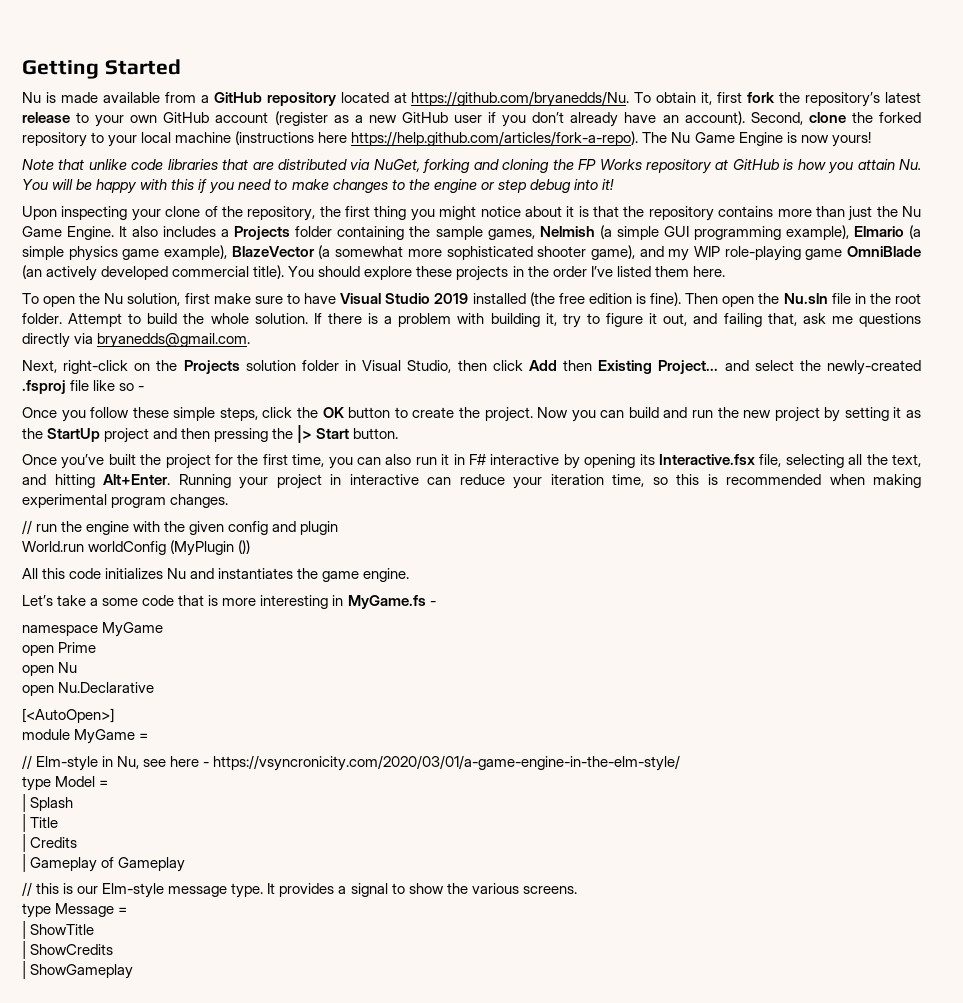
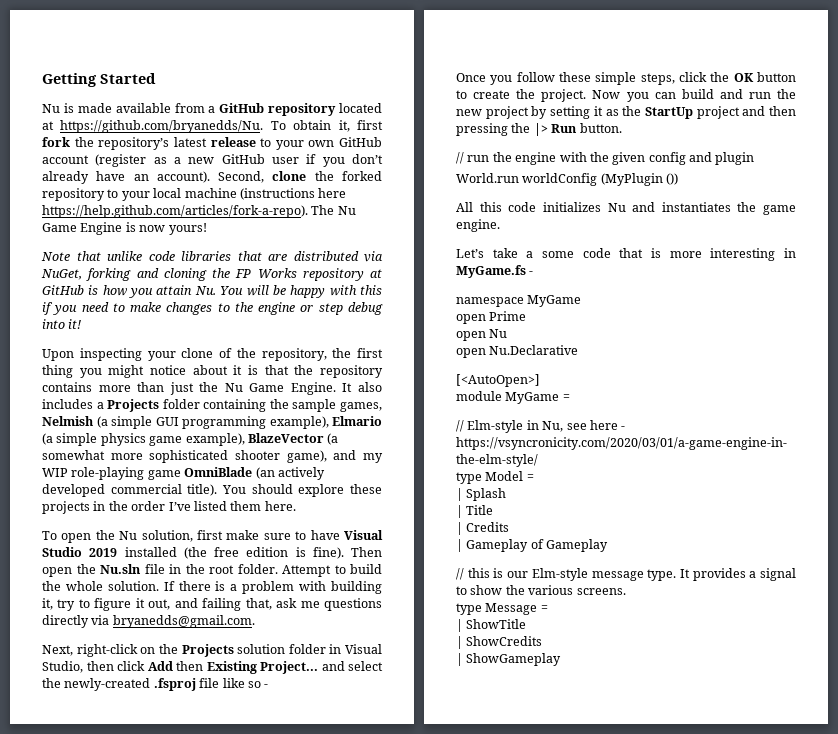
[316,428,350,439] Start -> [551,124,578,133] Run
[22,454,921,469] [22,474,921,489] [22,494,229,508] // Once you’ve built the project for the first time, you can also run it in F# interactive by opening its Interactive.fsx file, selecting all the text, and hitting Alt+Enter. Running your project in interactive can reduce your iteration time, so this is recommended when making experimental program changes. -> (622, 128) none

